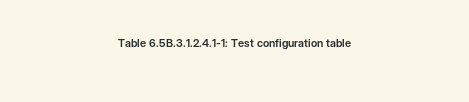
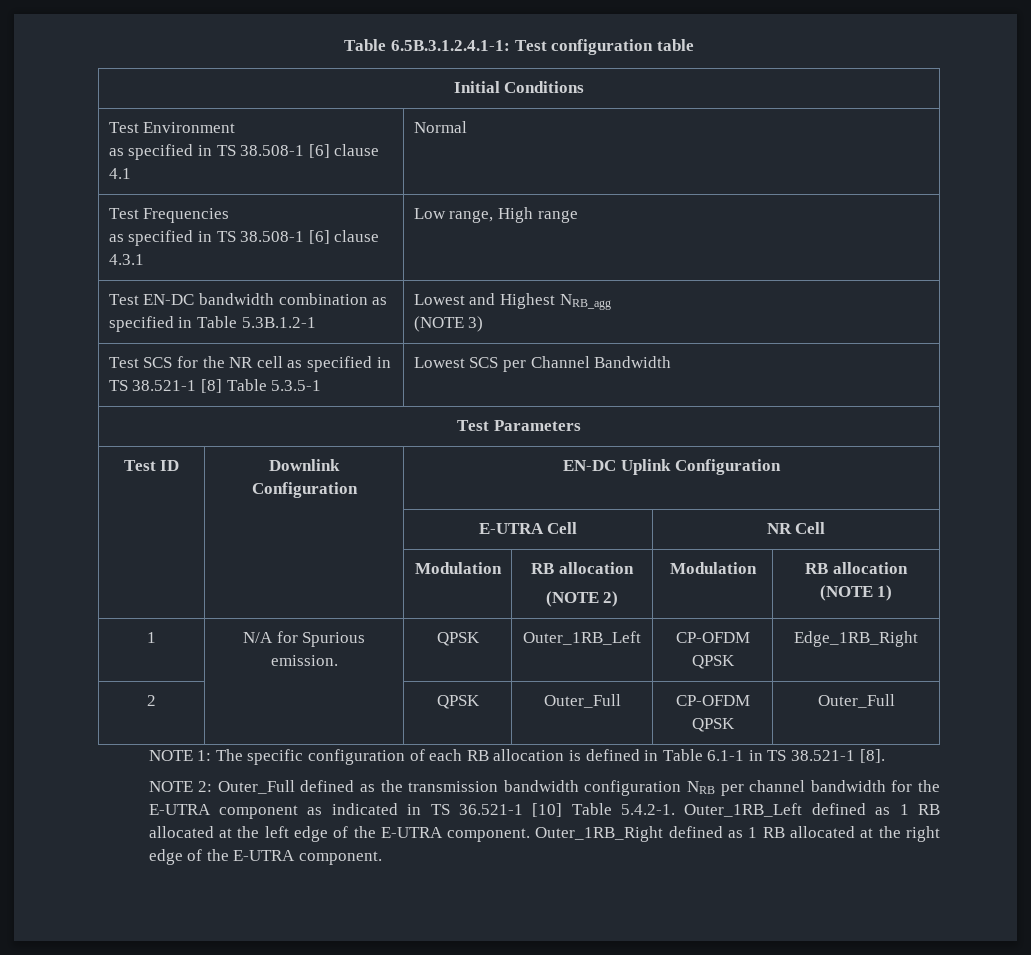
(351, 43) none -> [453,81,585,93] [108,122,236,133] [108,144,380,160] [108,168,131,179] [413,121,467,133] [108,208,230,223] [108,230,380,246] [108,254,144,265] [413,207,578,223] [108,293,388,305] [108,316,316,332] [413,293,611,310] [413,316,484,332] [108,356,391,372] [108,379,322,393] [413,356,672,372] [457,420,581,431] [123,460,180,471] [269,459,340,471] [251,482,358,498] [563,459,781,475] [478,522,578,534] [766,522,826,534] [414,562,502,574] [531,562,634,574] [545,591,619,607] [669,562,757,574] [805,562,908,574] [819,585,893,601] [147,632,156,643] [242,631,366,647] [270,655,338,666] [436,632,480,646] [523,631,641,645] [675,632,750,643] [691,655,735,669] [794,631,918,647] [147,695,156,706] [436,695,480,709] [543,694,621,708] [675,695,750,706] [691,718,735,732] [817,694,895,708] [148,749,885,765] [148,780,941,796] [148,803,940,819] [148,826,941,842] [148,849,382,865] // Initial Conditions // Test Environment // as specified in TS 38.508-1 [6] clause 4.1 | Normal // Test Frequencies // as specified in TS 38.508-1 [6] clause 4.3.1 | Low range, High range // Test EN-DC bandwidth combination as specified in Table 5.3B.1.2-1 | Lowest and Highest NRB_agg // (NOTE 3) // Test SCS for the NR cell as specified in TS 38.521-1 [8] Table 5.3.5-1 | Lowest SCS per Channel Bandwidth // Test Parameters // Test ID | Downlink Configuration | EN-DC Uplink Configuration // | | E-UTRA Cell | NR Cell // | | Modulation | RB allocation // (NOTE 2) | Modulation | RB allocation (NOTE 1) // 1 | N/A for Spurious emission. | QPSK | Outer_1RB_Left | CP-OFDM QPSK | Edge_1RB_Right // 2 | | QPSK | Outer_Full | CP-OFDM QPSK | Outer_Full // NOTE 1: The specific configuration of each RB allocation is defined in Table 6.1-1 in TS 38.521-1 [8]. // NOTE 2: Outer_Full defined as the transmission bandwidth configuration NRB per channel bandwidth for the E-UTRA component as indicated in TS 36.521-1 [10] Table 5.4.2-1. Outer_1RB_Left defined as 1 RB allocated at the left edge of the E-UTRA component. Outer_1RB_Right defined as 1 RB allocated at the right edge of the E-UTRA component.

